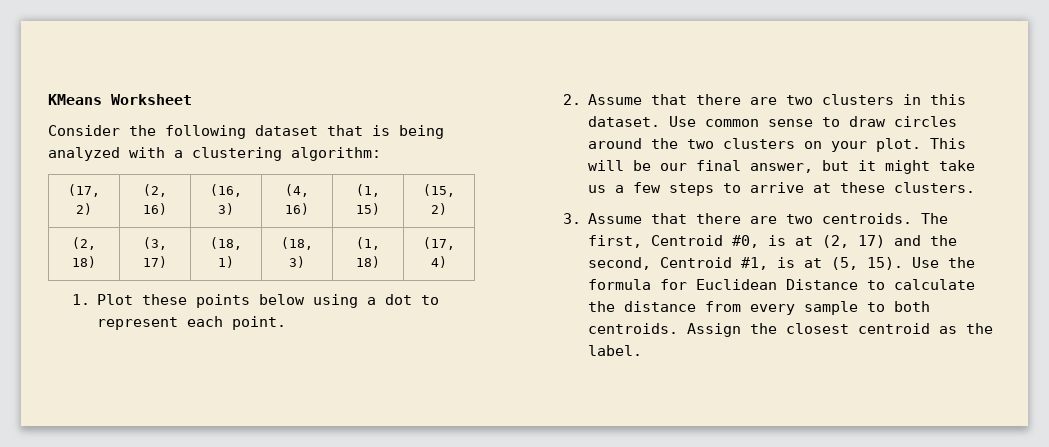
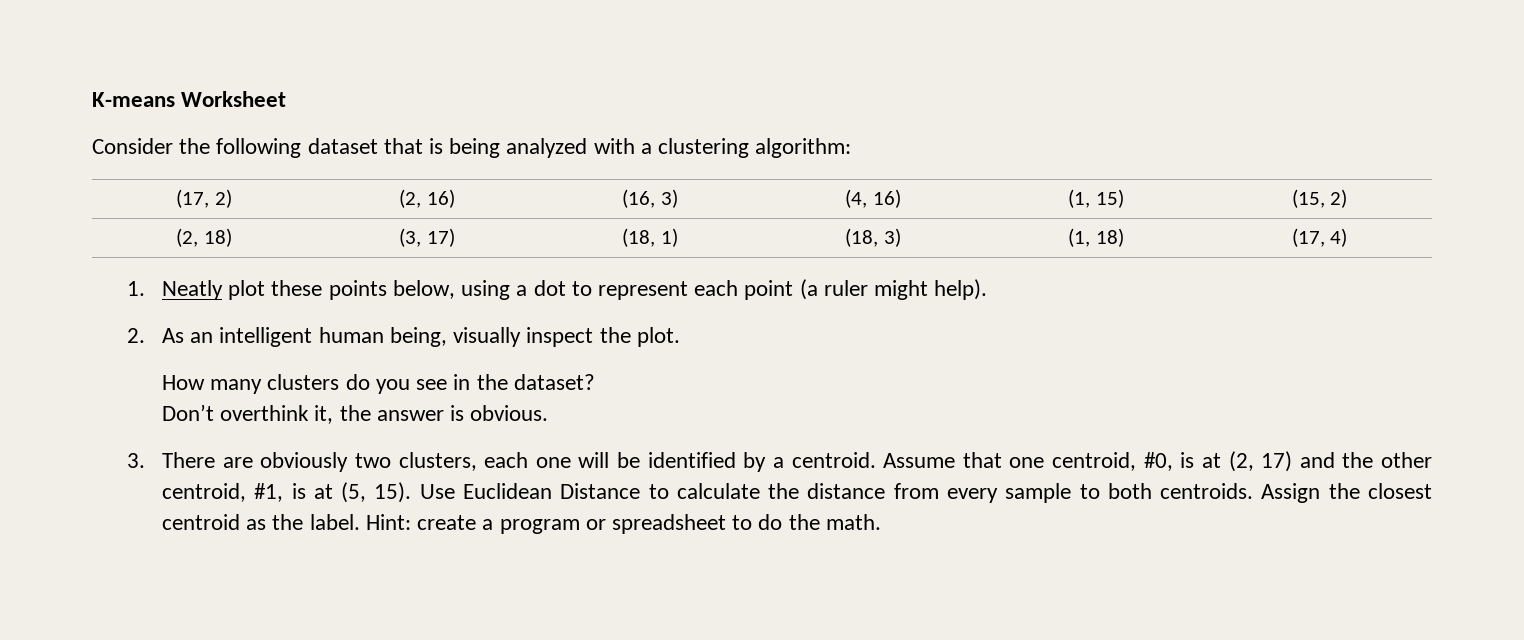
[48,94,102,105] KMeans -> [92,92,175,107] K-means
[97,294,134,305] Plot -> [162,280,266,300] Neatly plot
[259,294,306,305] below -> [392,280,455,299] below,
[232,316,287,330] [563,94,967,105] [588,116,958,127] [588,138,967,152] [588,160,976,174] [588,182,976,196] [563,213,949,224] [588,235,724,248] point. // 2. Assume that there are two clusters in this dataset. Use common sense to draw circles around the two clusters on your plot. This will be our final answer, but it might take us a few steps to arrive at these clusters. // 3. Assume that there are two centroids. The first, Centroid -> [744,279,988,300] [127,327,680,347] [162,374,595,394] [162,404,549,424] [127,452,1137,472] point (a ruler might help). // 2. As an intelligent human being, visually inspect the plot. // How many clusters do you see in the dataset? // Don’t overthink it, the answer is obvious. // 3. There are obviously two clusters, each one will be identified by a centroid. Assume that one centroid,
[588,257,733,270] second, Centroid -> [1381,452,1432,468] [162,483,247,502] other centroid,
[948,257,976,268] [588,279,688,290] the formula for -> (455, 491) none
(643, 350) none -> [365,514,881,534] Hint: create a program or spreadsheet to do the math.

